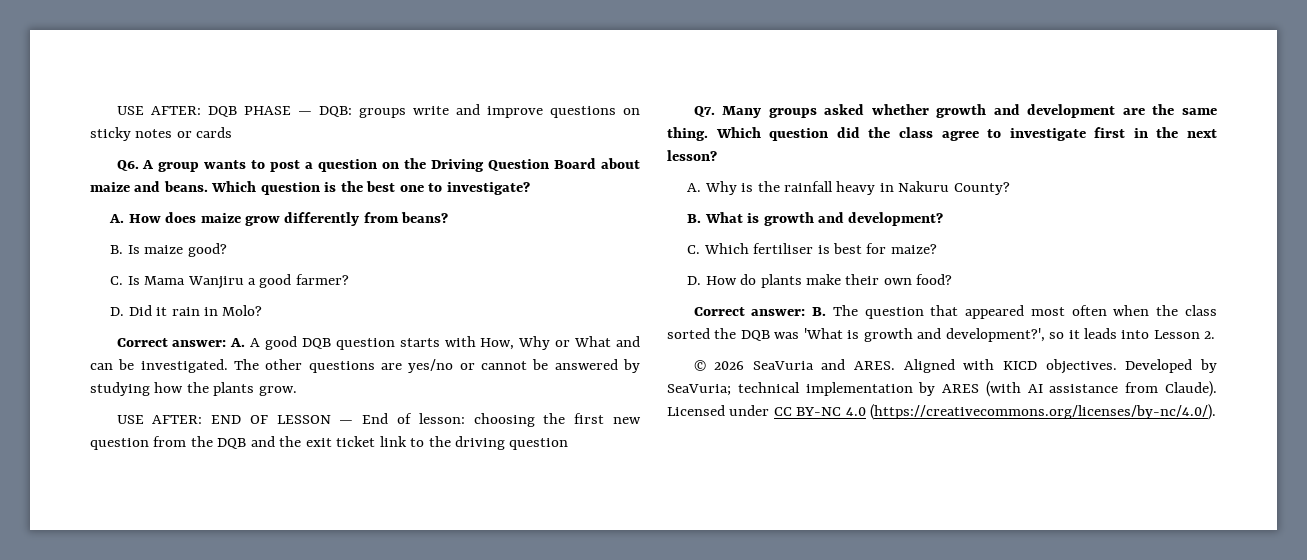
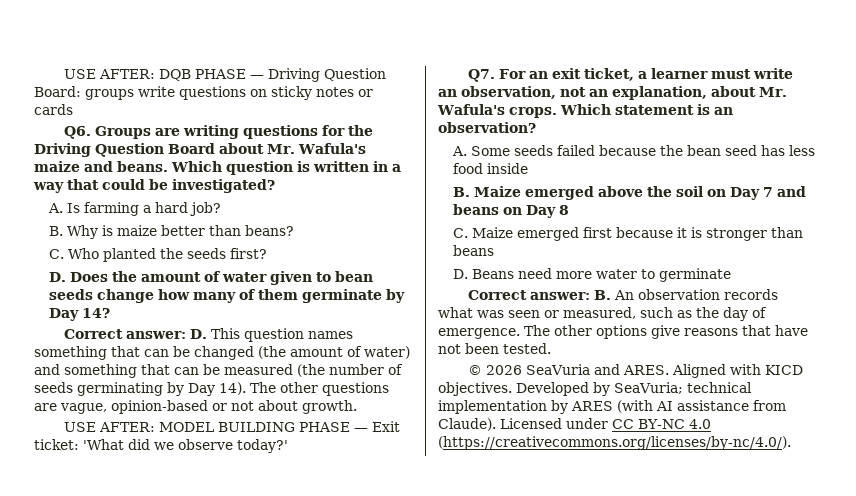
[318,104,543,118] DQB: groups write and improve -> [268,68,387,82] [34,86,175,100] Driving Question Board: groups write
[142,159,400,172] A group wants to post a question on -> [95,125,346,139] Groups are writing questions for
(641, 163) none -> [267,143,366,154] Mr. Wafula's
[340,181,530,195] [109,212,449,226] [110,243,227,257] [110,274,349,289] [110,305,263,316] [116,336,640,350] [90,359,640,373] [90,382,297,396] [116,413,642,427] [90,436,569,450] [693,104,1217,118] [667,127,1217,141] [667,150,717,161] [687,181,1010,195] [687,212,944,226] [687,243,937,254] [687,274,953,288] [693,305,1217,319] [667,328,1216,342] the best one to investigate? // A. How does maize grow differently from beans? // B. Is maize good? // C. Is Mama Wanjiru a good farmer? // D. Did it rain in Molo? // Correct answer: A. A good DQB question starts with How, Why or What and can be investigated. The other questions are yes/no or cannot be answered by studying how the plants grow. // USE AFTER: END OF LESSON — End of lesson: choosing the first new question from the DQB and the exit ticket link to the driving question // Q7. Many groups asked whether growth and development are the same thing. Which question did the class agree to investigate first in the next lesson? // A. Why is the rainfall heavy in Nakuru County? // B. What is growth and development? // C. Which fertiliser is best for maize? // D. How do plants make their own food? // Correct answer: B. The question that appeared most often when the class sorted the DQB was 'What is growth and development?', so it leads into Lesson 2. -> [313,161,401,172] [33,179,275,193] [48,202,222,216] [49,225,295,239] [49,248,268,262] [49,271,374,285] [49,289,406,303] [49,308,111,321] [64,328,354,342] [34,346,410,360] [34,364,403,378] [34,382,389,396] [34,400,357,414] [64,421,401,432] [34,439,288,453] [468,68,794,82] [438,86,787,100] [437,104,733,118] [438,122,536,133] [452,145,816,156] [453,163,529,174] [453,186,807,200] [453,204,570,218] [453,227,804,241] [453,245,495,256] [453,268,732,282] [468,289,779,300] [438,307,767,321] [438,325,808,339] [438,343,551,354] written in a way that could be investigated? // A. Is farming a hard job? // B. Why is maize better than beans? // C. Who planted the seeds first? // D. Does the amount of water given to bean seeds change how many of them germinate by Day 14? // Correct answer: D. This question names something that can be changed (the amount of water) and something that can be measured (the number of seeds germinating by Day 14). The other questions are vague, opinion-based or not about growth. // USE AFTER: MODEL BUILDING PHASE — Exit ticket: 'What did we observe today?' // Q7. For an exit ticket, a learner must write an observation, not an explanation, about Mr. Wafula's crops. Which statement is an observation? // A. Some seeds failed because the bean seed has less food inside // B. Maize emerged above the soil on Day 7 and beans on Day 8 // C. Maize emerged first because it is stronger than beans // D. Beans need more water to germinate // Correct answer: B. An observation records what was seen or measured, such as the day of emergence. The other options give reasons that have not been tested.

